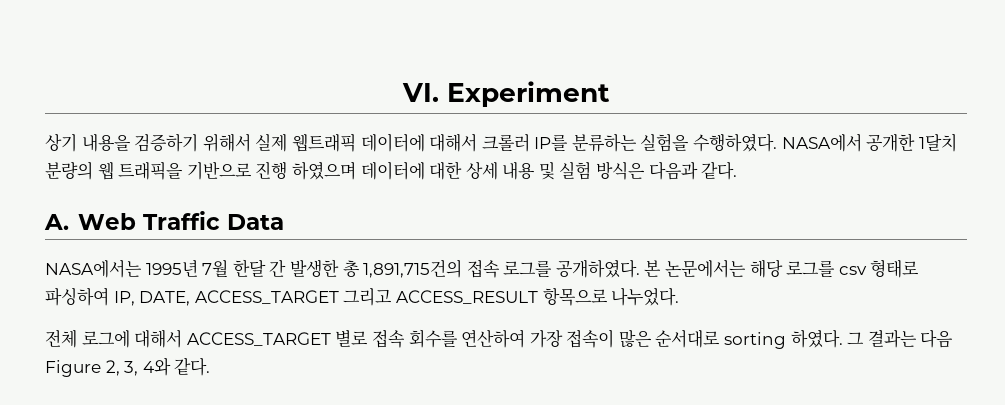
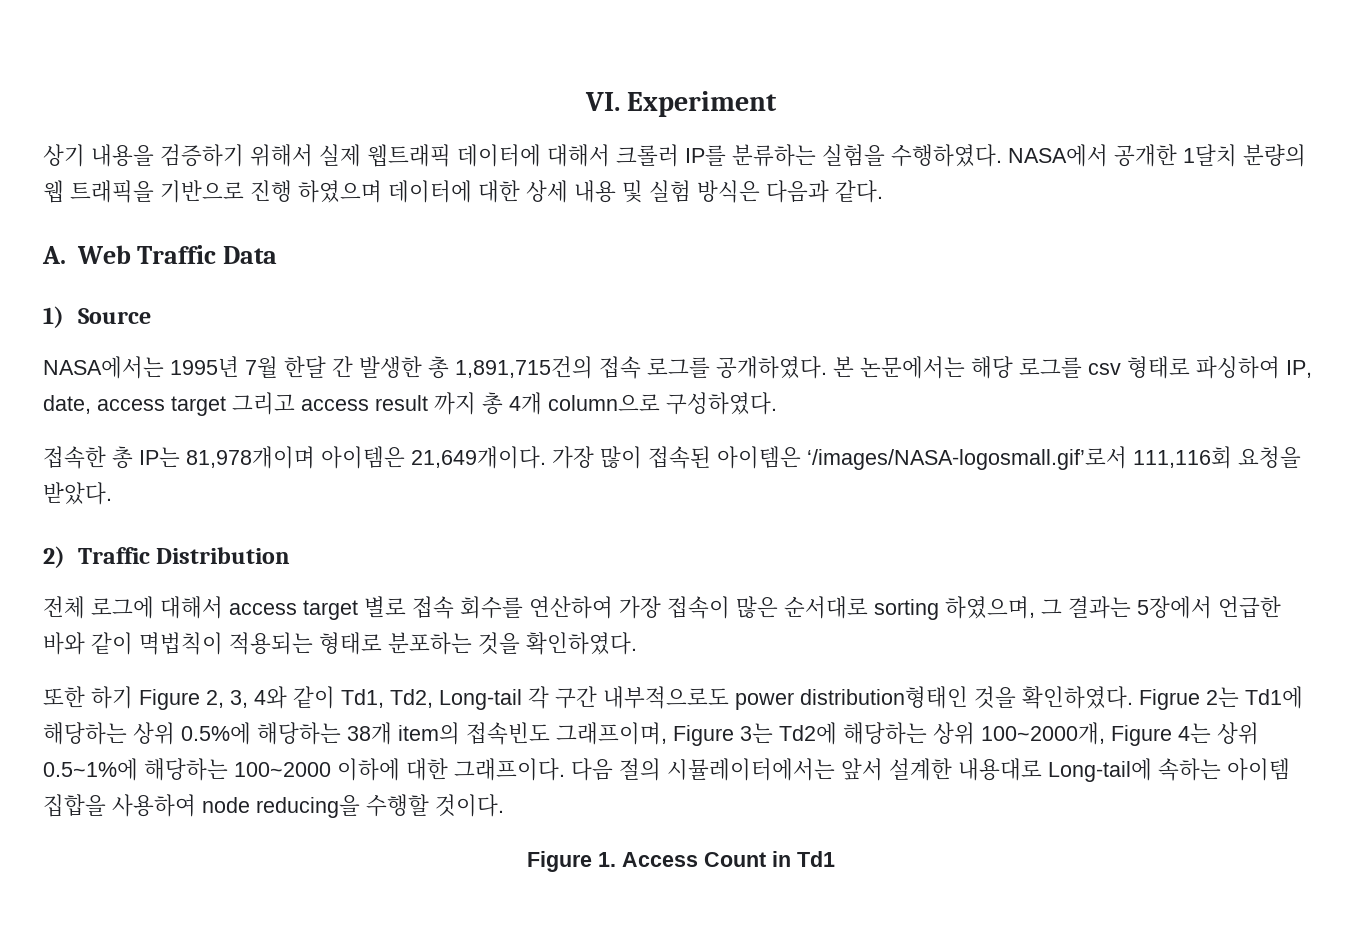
(284, 222) none -> [43,306,151,328] // 1) Source
[139,287,680,306] DATE, ACCESS_TARGET 그리고 ACCESS_RESULT 항목으로 나누었다. -> [43,392,777,416] [43,446,1301,470] [43,482,112,505] [43,546,290,568] date, access target 그리고 access result 까지 총 4개 column으로 구성하였다. // 접속한 총 IP는 81,978개이며 아이템은 21,649개이다. 가장 많이 접속된 아이템은 ‘/images/NASA-logosmall.gif’로서 111,116회 요청을 받았다. // 2) Traffic Distribution
[186,332,331,346] ACCESS_TARGET -> [229,600,358,620] access target
[790,330,843,348] 하였다. -> [945,596,1035,619] 하였으며,
[920,330,954,348] [45,357,211,377] 다음 Figure 2, 3, 4와 같다. -> [1137,596,1281,619] [43,632,637,655] [43,686,1303,710] [43,722,1259,746] [43,758,1290,782] [43,794,504,818] [527,851,835,872] 5장에서 언급한 바와 같이 멱법칙이 적용되는 형태로 분포하는 것을 확인하였다. // 또한 하기 Figure 2, 3, 4와 같이 Td1, Td2, Long-tail 각 구간 내부적으로도 power distribution형태인 것을 확인하였다. Figrue 2는 Td1에 해당하는 상위 0.5%에 해당하는 38개 item의 접속빈도 그래프이며, Figure 3는 Td2에 해당하는 상위 100~2000개, Figure 4는 상위 0.5~1%에 해당하는 100~2000 이하에 대한 그래프이다. 다음 절의 시뮬레이터에서는 앞서 설계한 내용대로 Long-tail에 속하는 아이템 집합을 사용하여 node reducing을 수행할 것이다. // Figure 1. Access Count in Td1

